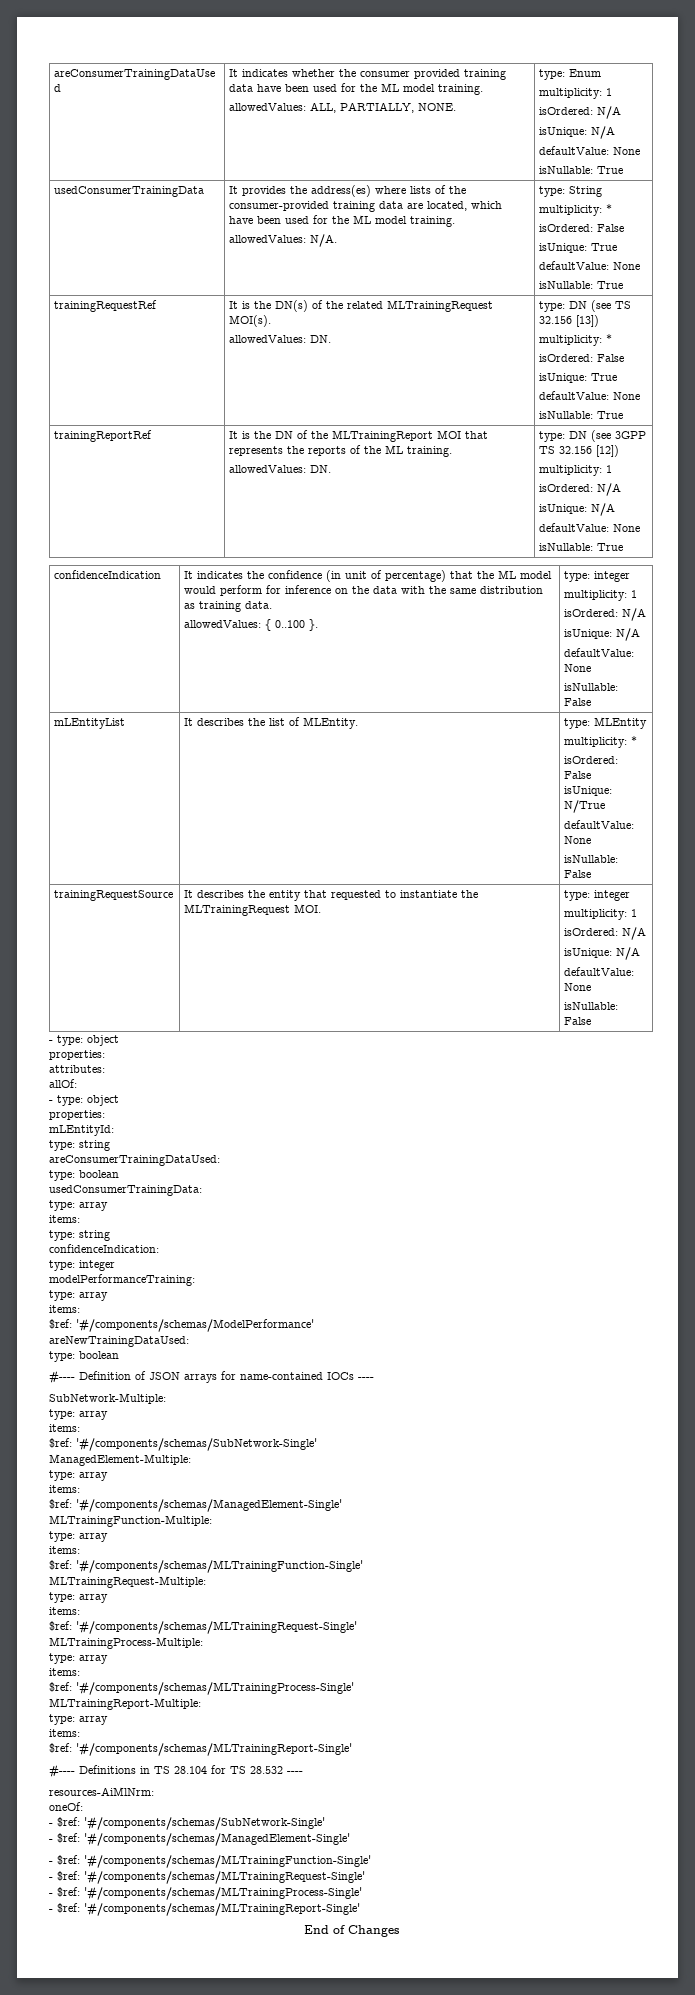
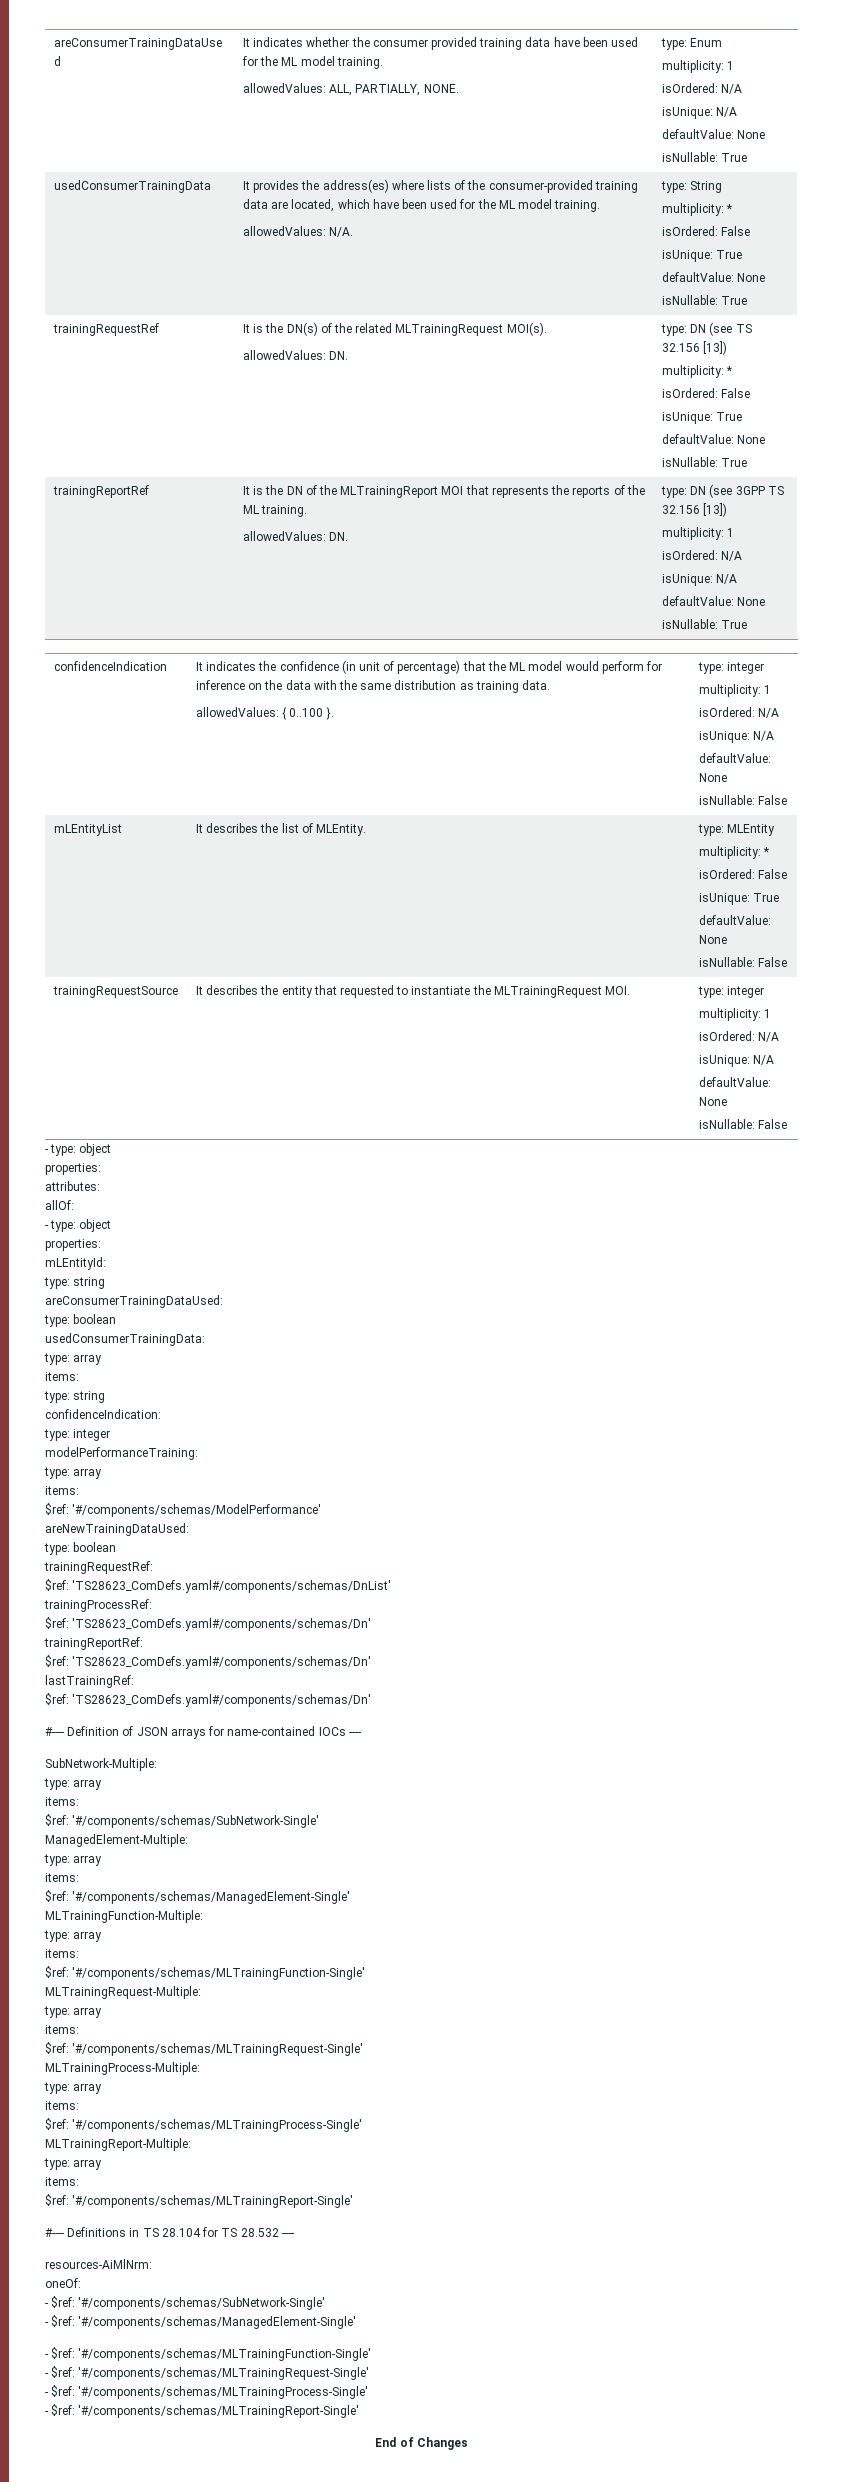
[596,445,620,457] [12]) -> [703,503,728,517] [13])
[564,800,606,813] N/True -> [753,893,780,902] True
(119, 1355) none -> [44,1561,153,1574] [45,1579,392,1593] [44,1599,152,1612] [45,1617,372,1631] [44,1637,143,1650] [45,1655,372,1669] [45,1675,134,1688] [45,1693,372,1707] // trainingRequestRef: // $ref: 'TS28623_ComDefs.yaml#/components/schemas/DnList' // trainingProcessRef: // $ref: 'TS28623_ComDefs.yaml#/components/schemas/Dn' // trainingReportRef: // $ref: 'TS28623_ComDefs.yaml#/components/schemas/Dn' // lastTrainingRef: // $ref: 'TS28623_ComDefs.yaml#/components/schemas/Dn'

